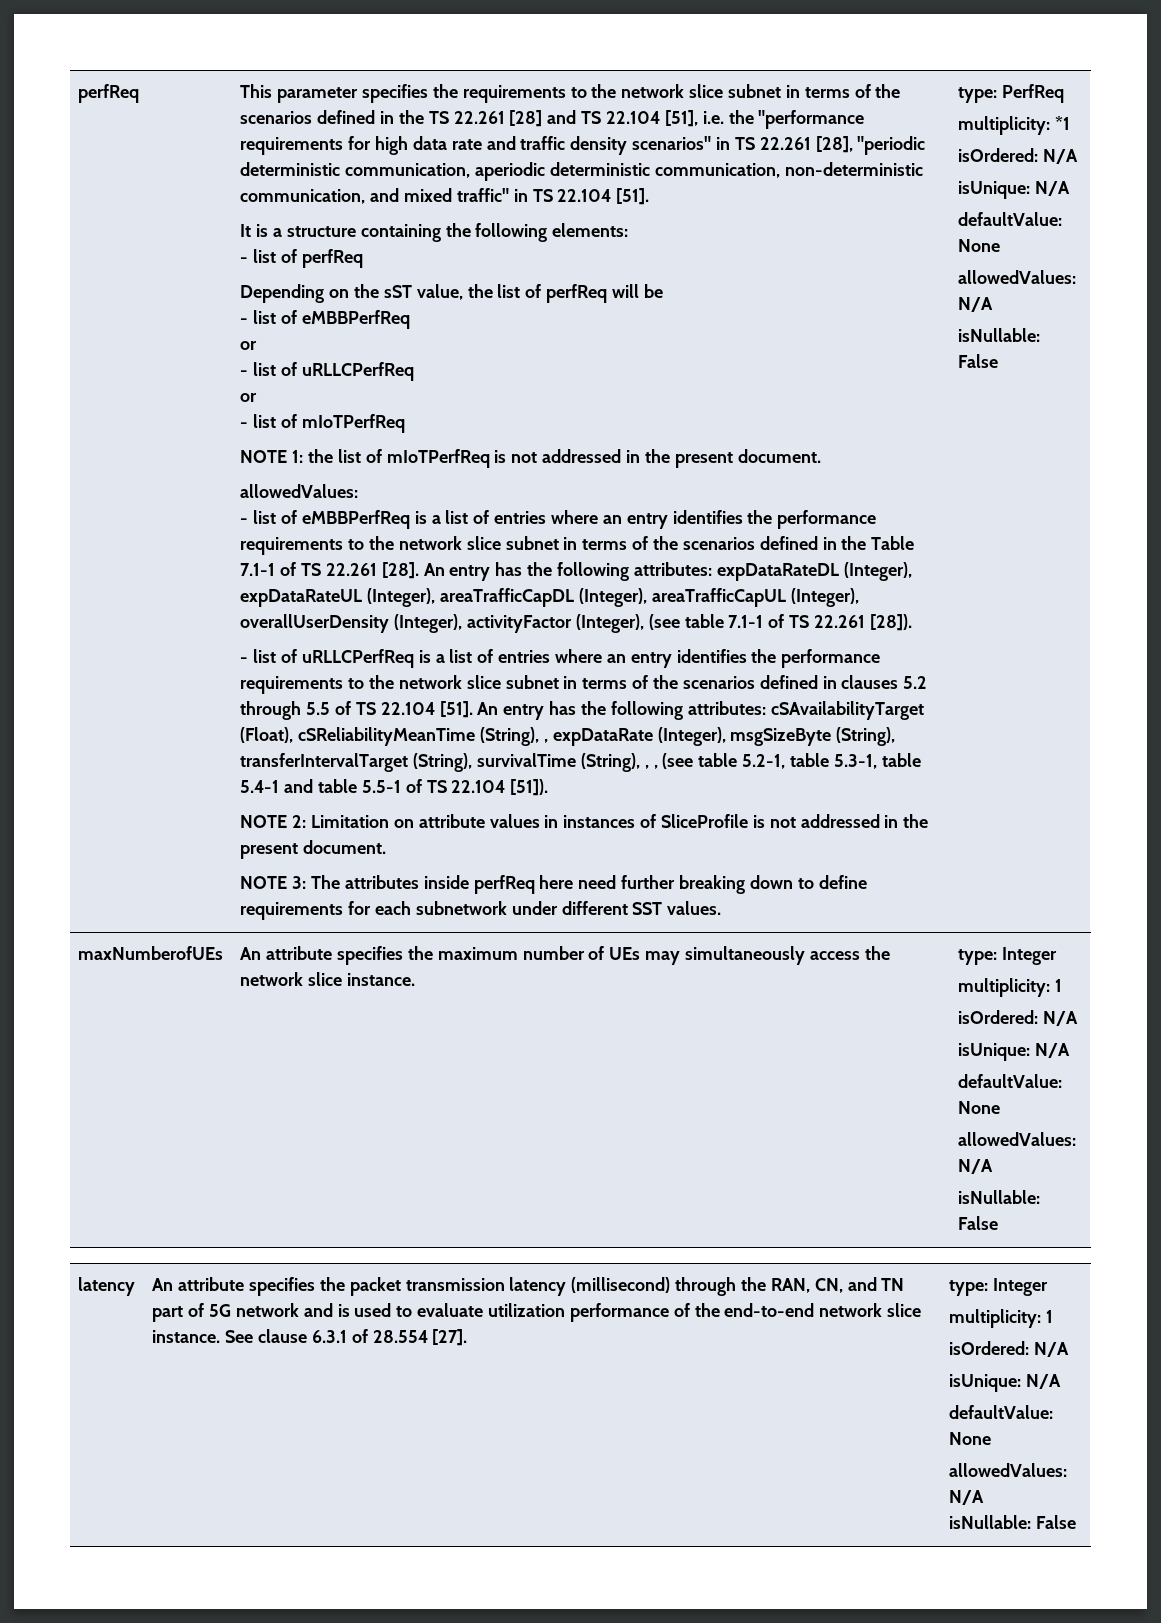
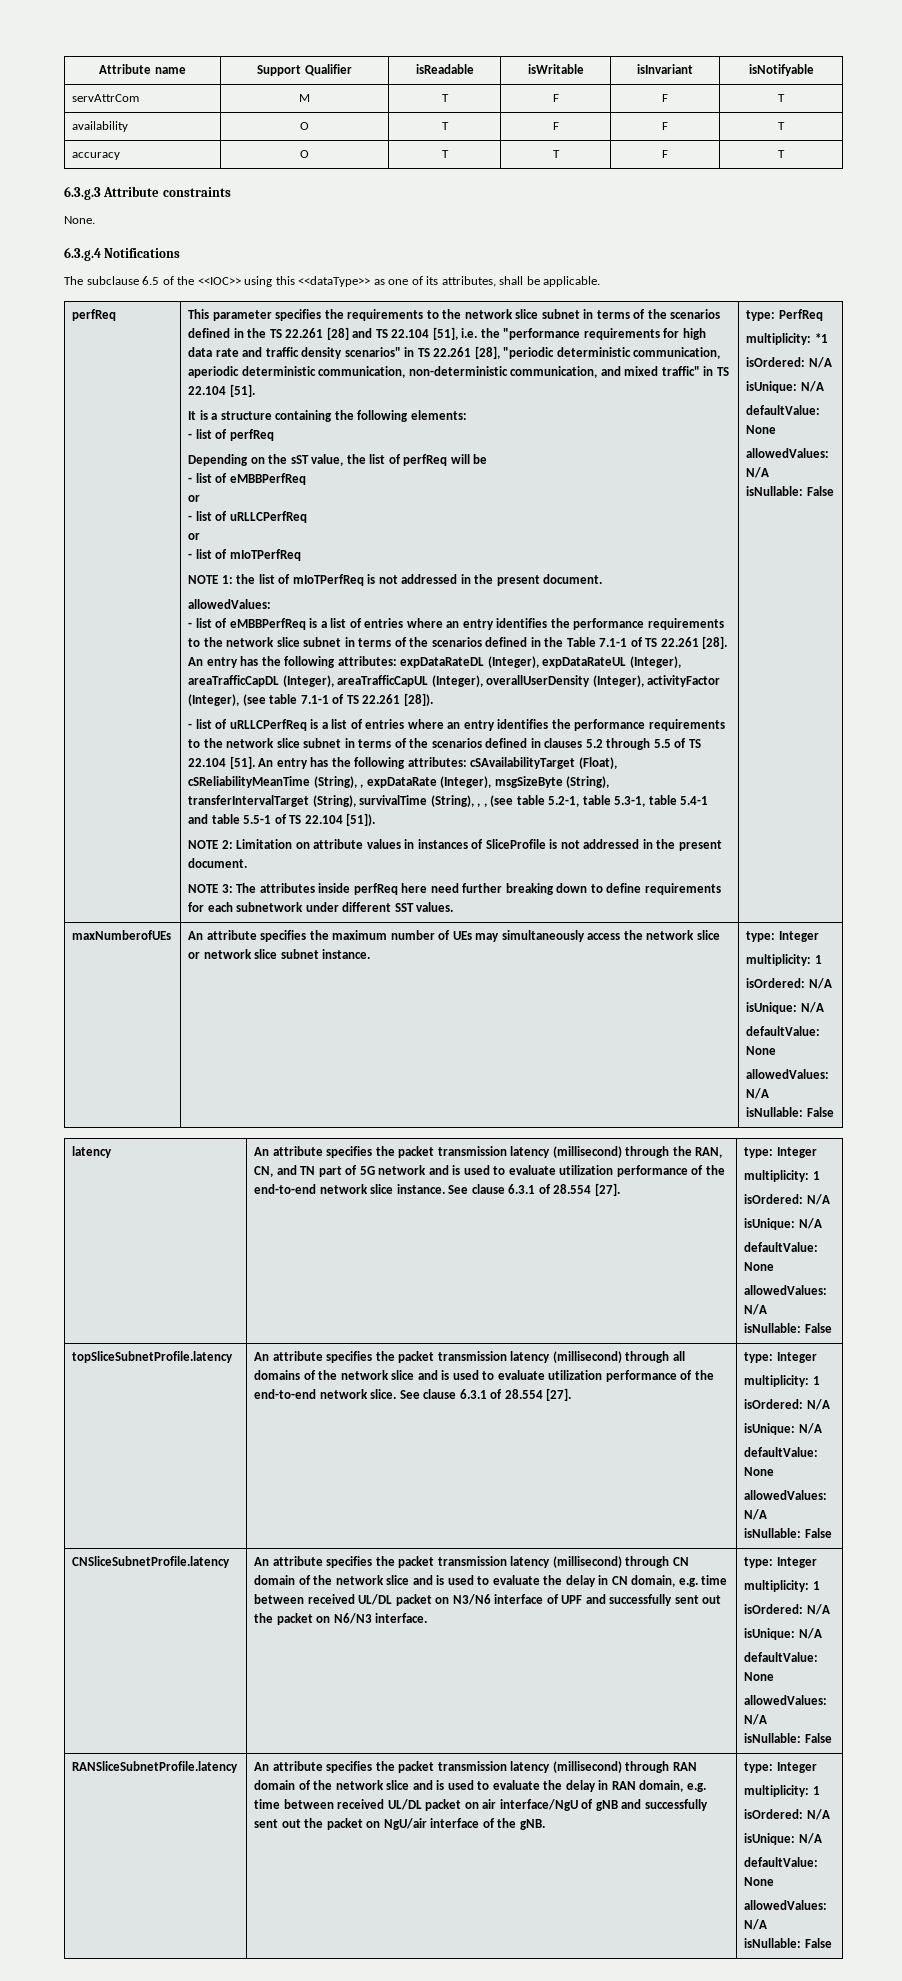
(78, 93) none -> [99,64,186,74] [257,64,352,76] [415,64,474,74] [527,64,584,74] [636,64,693,74] [748,64,814,76] [72,94,140,102] [299,94,310,102] [441,94,449,102] [552,94,559,102] [661,94,668,102] [777,94,785,102] [72,121,129,132] [300,122,309,130] [441,122,449,130] [552,122,559,130] [661,122,668,130] [777,122,785,130] [72,152,121,160] [300,150,309,158] [441,150,449,158] [552,150,560,158] [661,150,668,158] [777,150,785,158] [64,186,231,200] [64,216,95,224] [64,247,181,261] [64,276,601,287] Attribute name | Support Qualifier | isReadable | isWritable | isInvariant | isNotifyable // servAttrCom | M | T | F | F | T // availability | O | T | F | F | T // accuracy | O | T | T | F | T // 6.3.g.3 Attribute constraints // None. // 6.3.g.4 Notifications // The subclause 6.5 of the <<IOC>> using this <<dataType>> as one of its attributes, shall be applicable. //
(343, 979) none -> [188,949,319,959] or network slice subnet
(1077, 1522) none -> [72,1351,234,1363] [254,1351,685,1363] [254,1370,714,1382] [254,1388,572,1401] [744,1352,817,1363] [744,1375,820,1387] [744,1399,830,1410] [744,1423,822,1435] [744,1447,819,1457] [744,1467,775,1476] [744,1490,828,1500] [744,1509,768,1520] [744,1528,832,1538] [72,1556,231,1568] [254,1556,689,1568] [254,1575,728,1587] [254,1594,722,1606] [254,1613,428,1625] [744,1557,817,1568] [744,1580,820,1592] [744,1604,830,1615] [744,1628,822,1640] [744,1652,819,1662] [744,1672,775,1681] [744,1695,828,1705] [744,1714,768,1725] [744,1733,832,1743] [72,1761,239,1773] [254,1761,697,1773] [254,1780,706,1792] [254,1799,708,1811] [254,1818,545,1830] [744,1762,817,1773] [744,1785,820,1797] [744,1809,830,1820] [744,1833,822,1845] [744,1857,819,1867] [744,1877,775,1886] [744,1900,828,1910] [744,1919,768,1930] [744,1938,832,1948] // topSliceSubnetProfile.latency | An attribute specifies the packet transmission latency (millisecond) through all domains of the network slice and is used to evaluate utilization performance of the end-to-end network slice. See clause 6.3.1 of 28.554 [27]. | type: Integer // multiplicity: 1 // isOrdered: N/A // isUnique: N/A // defaultValue: None // allowedValues: N/A // isNullable: False // CNSliceSubnetProfile.latency | An attribute specifies the packet transmission latency (millisecond) through CN domain of the network slice and is used to evaluate the delay in CN domain, e.g. time between received UL/DL packet on N3/N6 interface of UPF and successfully sent out the packet on N6/N3 interface. | type: Integer // multiplicity: 1 // isOrdered: N/A // isUnique: N/A // defaultValue: None // allowedValues: N/A // isNullable: False // RANSliceSubnetProfile.latency | An attribute specifies the packet transmission latency (millisecond) through RAN domain of the network slice and is used to evaluate the delay in RAN domain, e.g. time between received UL/DL packet on air interface/NgU of gNB and successfully sent out the packet on NgU/air interface of the gNB. | type: Integer // multiplicity: 1 // isOrdered: N/A // isUnique: N/A // defaultValue: None // allowedValues: N/A // isNullable: False

